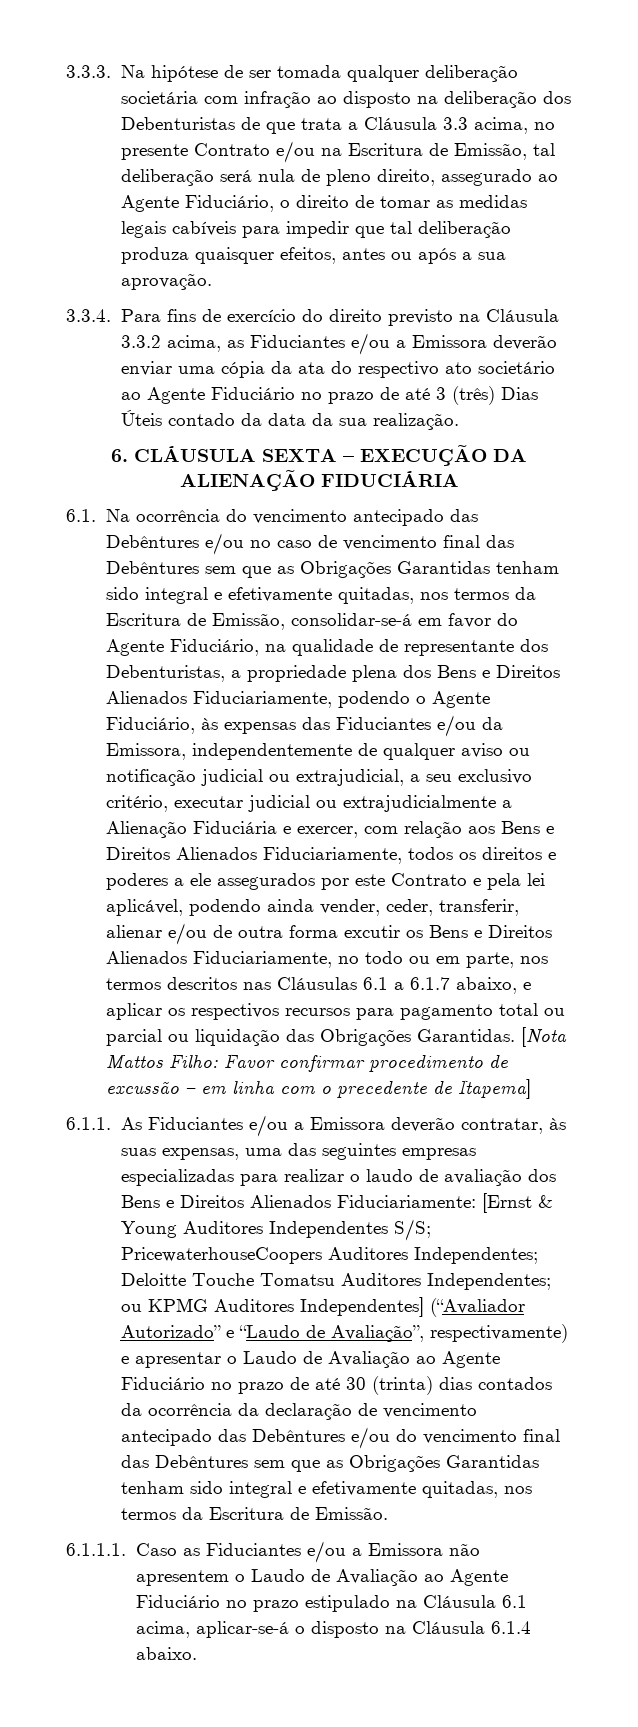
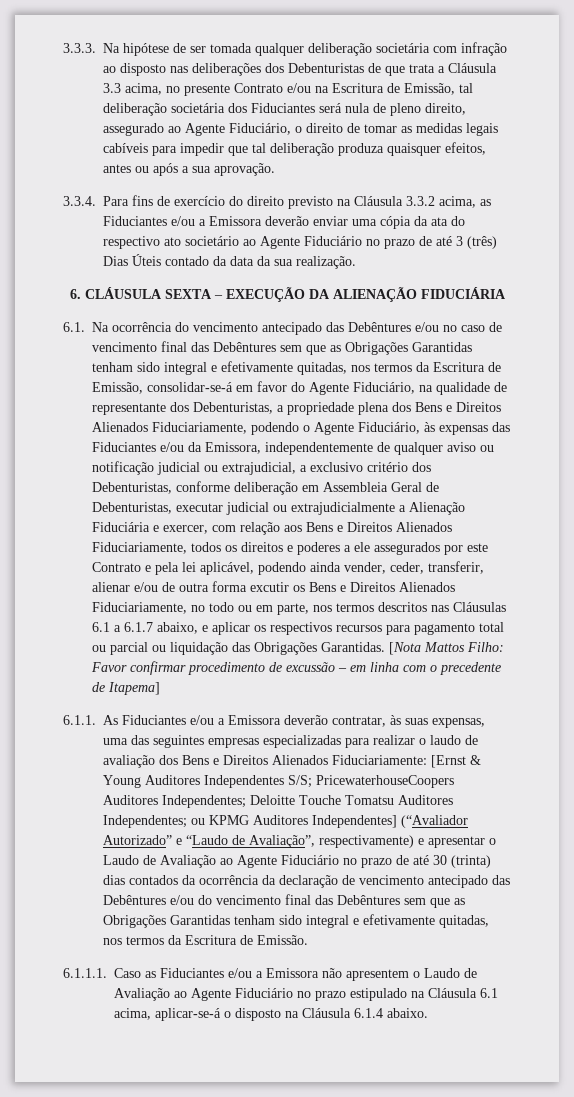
[416,91,537,108] na deliberação -> [170,63,261,76] nas deliberações
(214, 177) none -> [171,103,315,113] societária dos Fiduciantes
[425,769,532,784] [105,795,168,812] seu exclusivo critério, -> [310,462,431,472] [92,481,439,495] [92,502,172,514] exclusivo critério dos Debenturistas, conforme deliberação em Assembleia Geral de Debenturistas,

